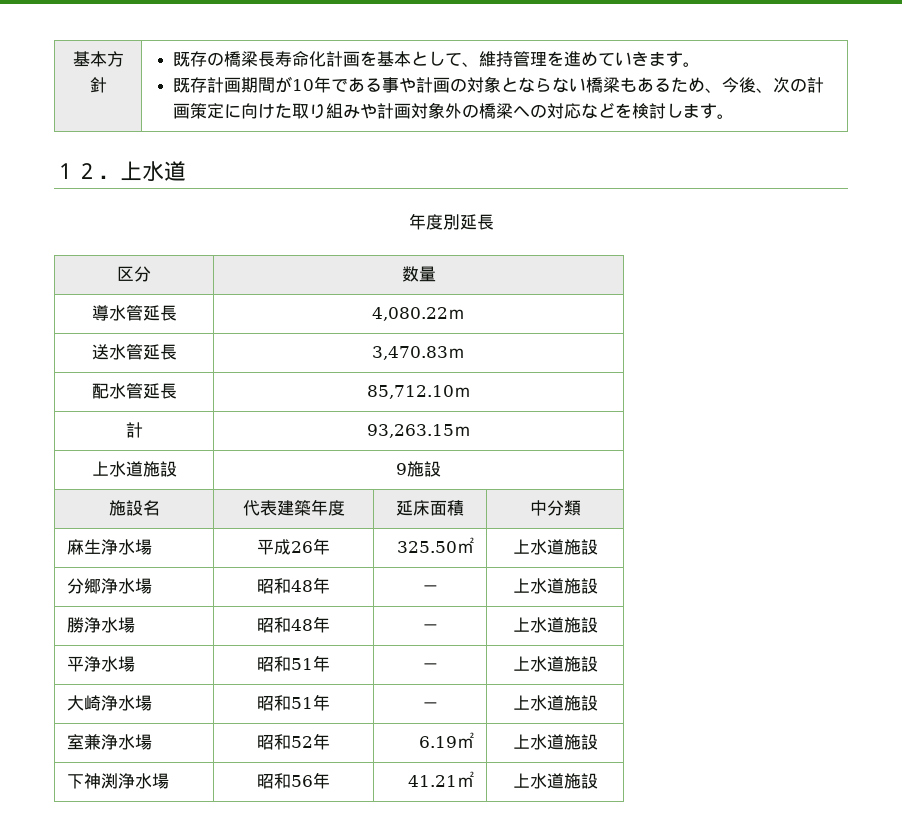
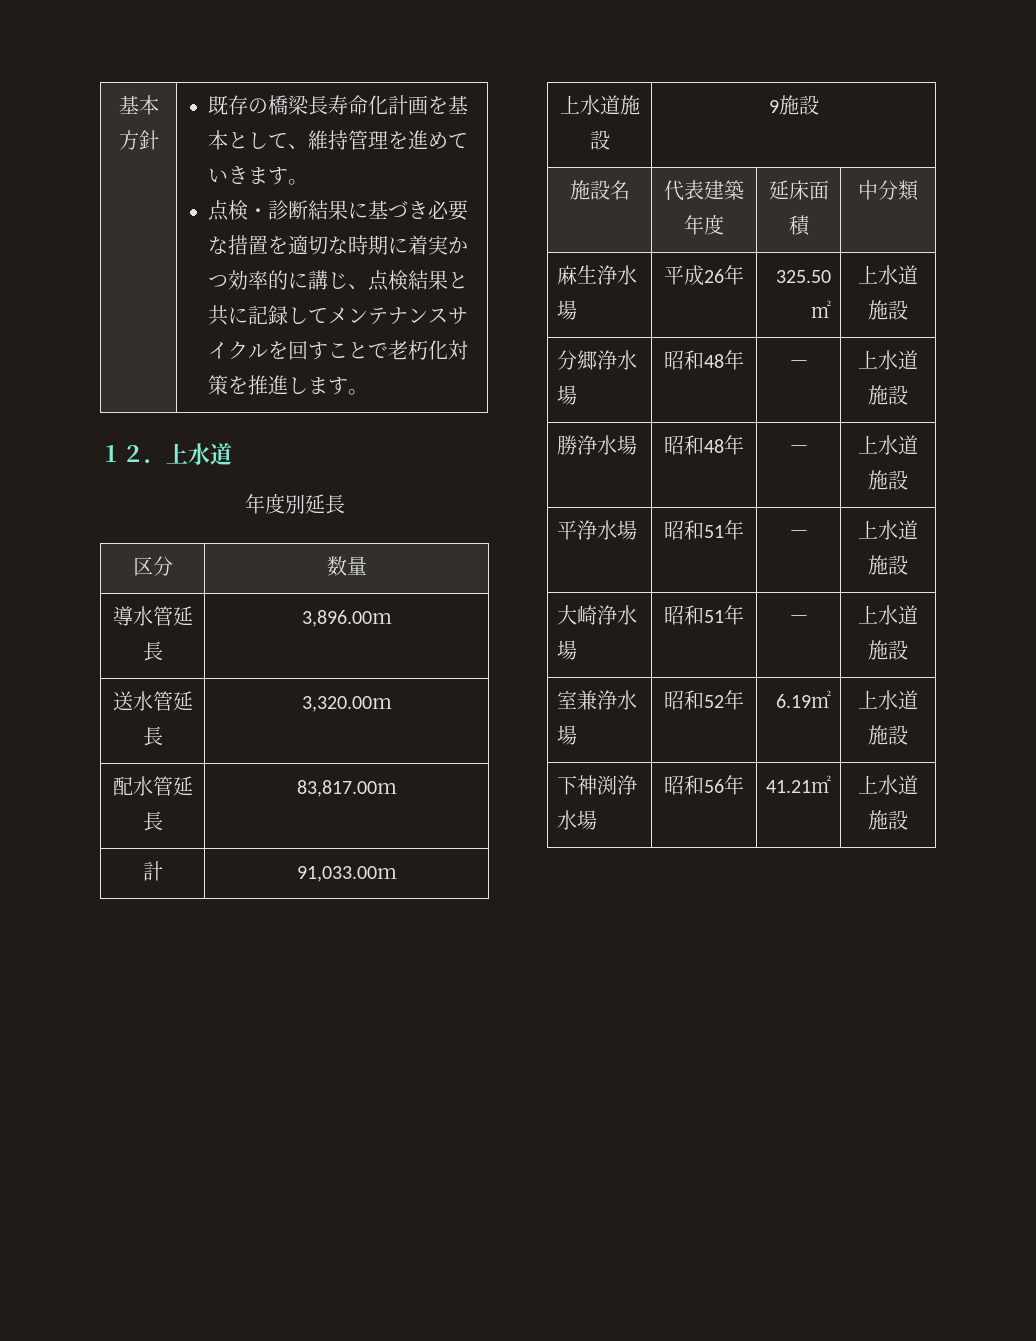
[173,76,825,93] [173,102,667,119] 既存計画期間が10年である事や計画の対象とならない橋梁もあるため、今後、次の計画策定に向けた取り組みや計画対象外の橋梁への対応などを検討 -> [207,200,468,221] [207,235,468,255] [207,270,468,291] [207,305,468,326] [207,340,468,360] [207,375,288,395] 点検・診断結果に基づき必要な措置を適切な時期に着実かつ効率的に講じ、点検結果と共に記録してメンテナンスサイクルを回すことで老朽化対策を推進
[372,307,448,321] 4,080.22 -> [301,610,372,627] 3,896.00
[372,346,448,360] 3,470.83 -> [301,696,372,712] 3,320.00
[366,385,454,399] 85,712.10 -> [296,780,377,797] 83,817.00
[366,424,454,438] 93,263.15 -> [296,866,377,882] 91,033.00

